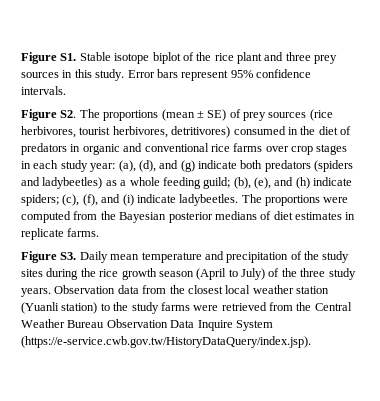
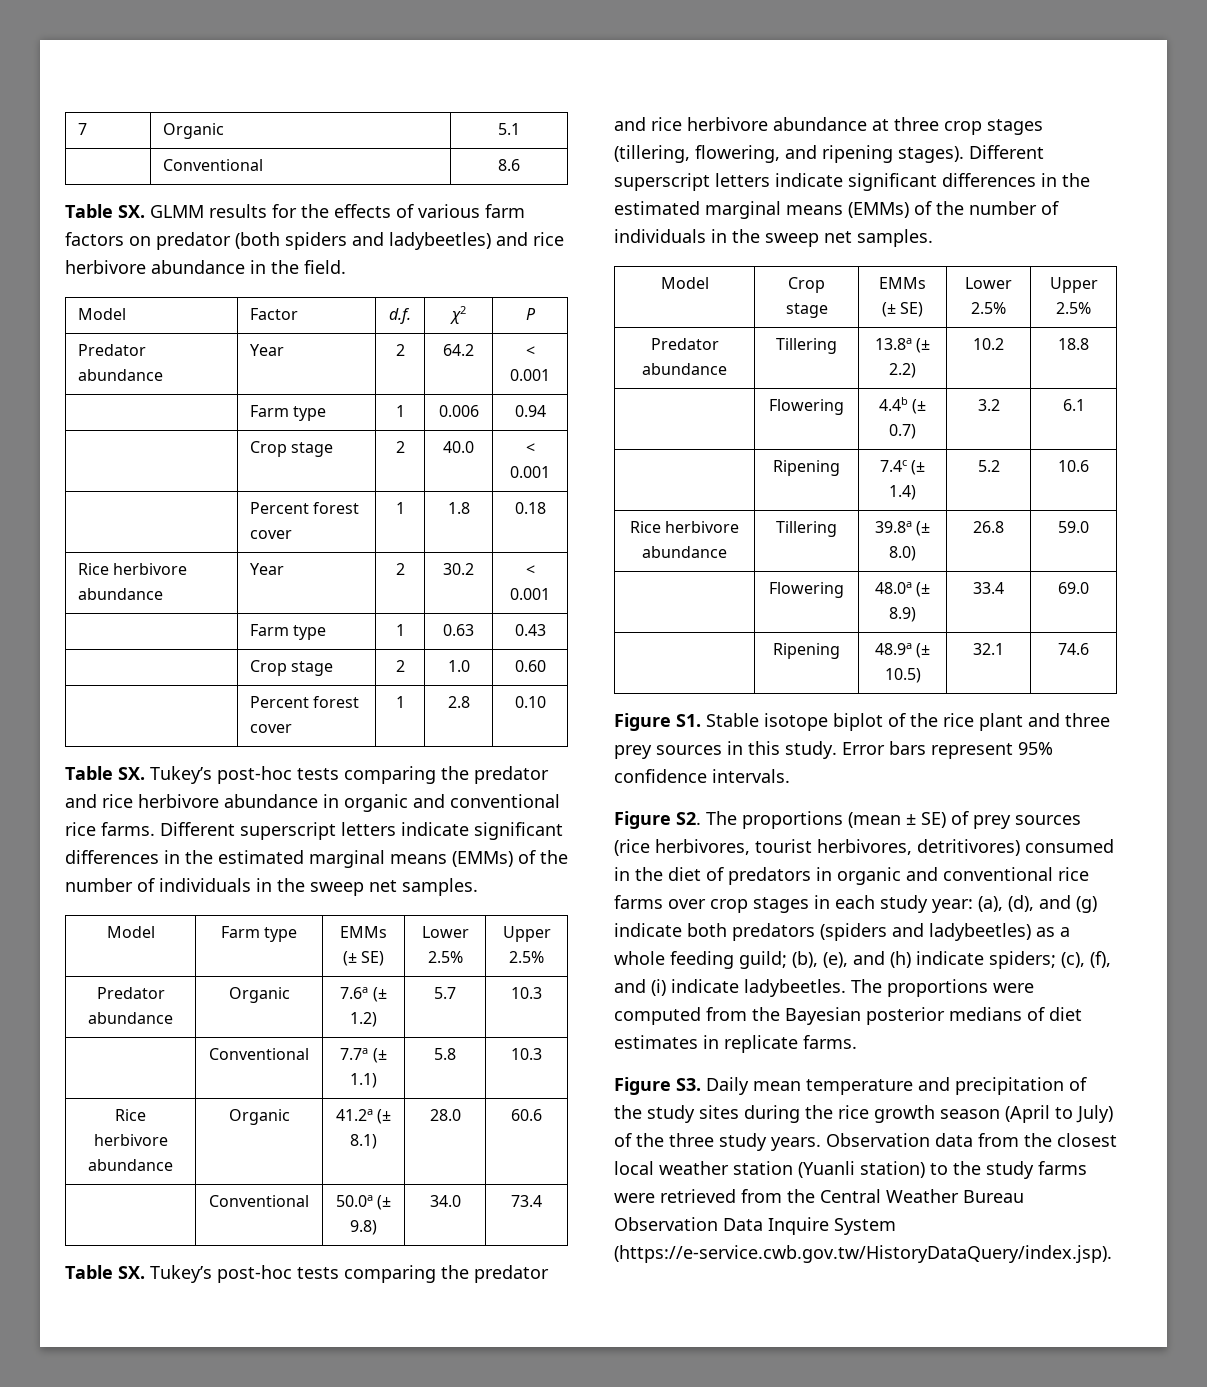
(21, 58) none -> [78,123,88,135] [163,123,225,139] [498,123,520,135] [163,159,264,171] [498,159,520,171] [65,204,525,218] [65,232,564,250] [65,260,346,274] [78,308,127,320] [250,308,299,320] [389,308,411,324] [449,306,466,324] [525,308,536,320] [78,344,147,356] [78,369,164,381] [250,344,285,356] [395,344,405,356] [443,344,474,356] [525,346,535,356] [510,369,550,381] [250,405,327,421] [395,405,405,417] [438,405,479,417] [514,405,546,417] [250,441,334,457] [395,441,405,453] [443,441,474,453] [525,443,535,453] [510,466,550,478] [250,502,360,514] [250,530,293,539] [395,502,405,514] [447,502,470,514] [514,502,546,514] [78,563,188,575] [78,588,164,600] [250,563,285,575] [395,563,405,575] [443,563,474,575] [525,565,535,575] [510,588,550,600] [250,624,327,640] [395,624,405,636] [443,624,474,636] [514,624,546,636] [250,660,334,676] [395,660,405,672] [447,660,470,672] [514,660,546,672] [250,696,360,708] [250,724,293,733] [395,696,405,708] [447,696,470,708] [514,696,546,708] [65,766,549,784] [65,794,560,812] [65,822,563,840] [65,850,568,868] [65,878,478,896] [106,926,155,938] [220,926,298,942] [340,926,387,938] [342,951,385,966] [421,926,469,938] [427,951,463,963] [502,926,551,942] [509,951,544,963] [96,987,165,999] [88,1012,173,1024] [228,987,290,1003] [340,987,387,1002] [350,1012,377,1027] [434,987,456,999] [511,987,542,999] [209,1048,309,1060] [340,1048,387,1063] [350,1073,377,1088] [434,1048,456,1060] [511,1048,542,1060] [115,1109,146,1121] [93,1134,168,1146] [88,1159,173,1171] [228,1109,290,1125] [335,1109,392,1124] [350,1134,377,1149] [429,1109,461,1121] [511,1109,542,1121] [209,1195,309,1207] [335,1195,392,1210] [350,1220,377,1235] [429,1195,461,1207] [511,1195,542,1207] [65,1265,549,1283] [614,117,1043,135] [614,145,1044,163] [614,173,1090,191] [614,201,1059,219] [614,229,933,247] [660,277,709,289] [788,277,825,293] [785,303,828,318] [879,277,926,289] [881,302,924,317] [965,277,1012,289] [971,302,1006,314] [1049,277,1098,293] [1056,302,1091,314] [650,338,719,350] [642,363,727,375] [776,338,837,354] [874,338,931,353] [889,363,916,378] [973,338,1004,350] [1058,338,1089,350] [769,399,844,415] [878,397,927,414] [889,424,916,439] [977,399,1000,411] [1062,399,1085,411] [773,460,840,476] [879,460,926,475] [889,485,916,500] [977,460,1000,472] [1058,460,1089,472] [629,521,740,533] [642,546,727,558] [776,521,837,537] [874,521,931,536] [889,546,916,561] [973,521,1004,533] [1058,521,1089,533] [769,582,844,598] [874,582,931,597] [889,607,916,622] [973,582,1004,594] [1058,582,1089,594] [773,643,840,659] [874,643,931,658] [884,668,921,683] [973,643,1004,655] [1058,643,1089,655] 7 | Organic | 5.1 // | Conventional | 8.6 // Table SX. GLMM results for the effects of various farm factors on predator (both spiders and ladybeetles) and rice herbivore abundance in the field. // Model | Factor | d.f. | χ2 | P // Predator abundance | Year | 2 | 64.2 | < 0.001 // | Farm type | 1 | 0.006 | 0.94 // | Crop stage | 2 | 40.0 | < 0.001 // | Percent forest cover | 1 | 1.8 | 0.18 // Rice herbivore abundance | Year | 2 | 30.2 | < 0.001 // | Farm type | 1 | 0.63 | 0.43 // | Crop stage | 2 | 1.0 | 0.60 // | Percent forest cover | 1 | 2.8 | 0.10 // Table SX. Tukey’s post-hoc tests comparing the predator and rice herbivore abundance in organic and conventional rice farms. Different superscript letters indicate significant differences in the estimated marginal means (EMMs) of the number of individuals in the sweep net samples. // Model | Farm type | EMMs (± SE) | Lower 2.5% | Upper 2.5% // Predator abundance | Organic | 7.6a (± 1.2) | 5.7 | 10.3 // | Conventional | 7.7a (± 1.1) | 5.8 | 10.3 // Rice herbivore abundance | Organic | 41.2a (± 8.1) | 28.0 | 60.6 // | Conventional | 50.0a (± 9.8) | 34.0 | 73.4 // Table SX. Tukey’s post-hoc tests comparing the predator and rice herbivore abundance at three crop stages (tillering, flowering, and ripening stages). Different superscript letters indicate significant differences in the estimated marginal means (EMMs) of the number of individuals in the sweep net samples. // Model | Crop stage | EMMs (± SE) | Lower 2.5% | Upper 2.5% // Predator abundance | Tillering | 13.8a (± 2.2) | 10.2 | 18.8 // | Flowering | 4.4b (± 0.7) | 3.2 | 6.1 // | Ripening | 7.4c (± 1.4) | 5.2 | 10.6 // Rice herbivore abundance | Tillering | 39.8a (± 8.0) | 26.8 | 59.0 // | Flowering | 48.0a (± 8.9) | 33.4 | 69.0 // | Ripening | 48.9a (± 10.5) | 32.1 | 74.6 //

